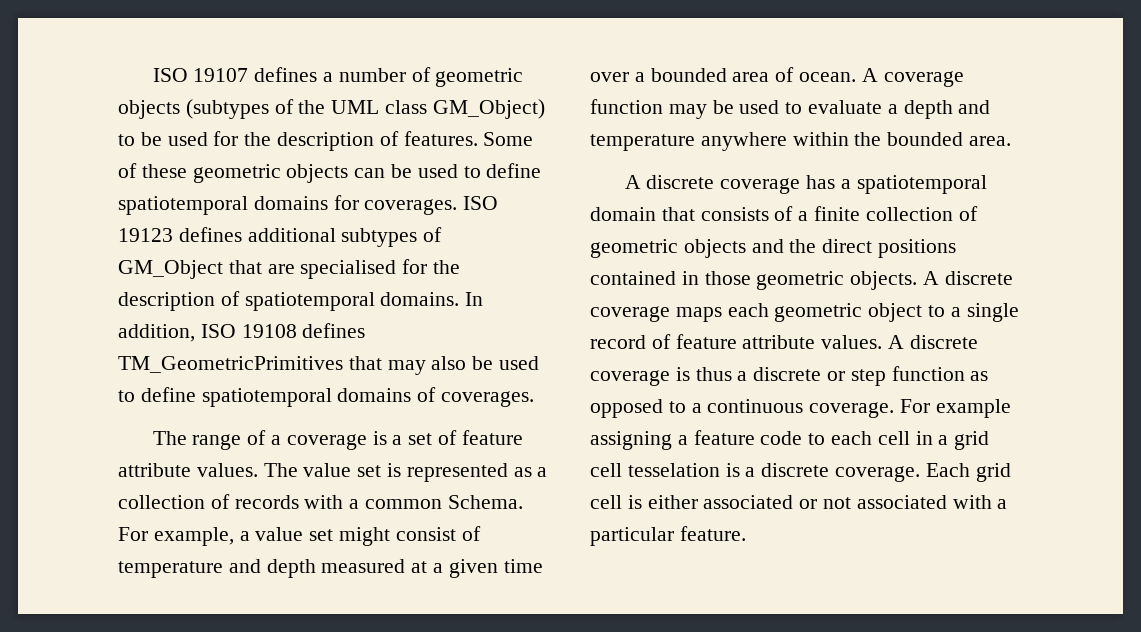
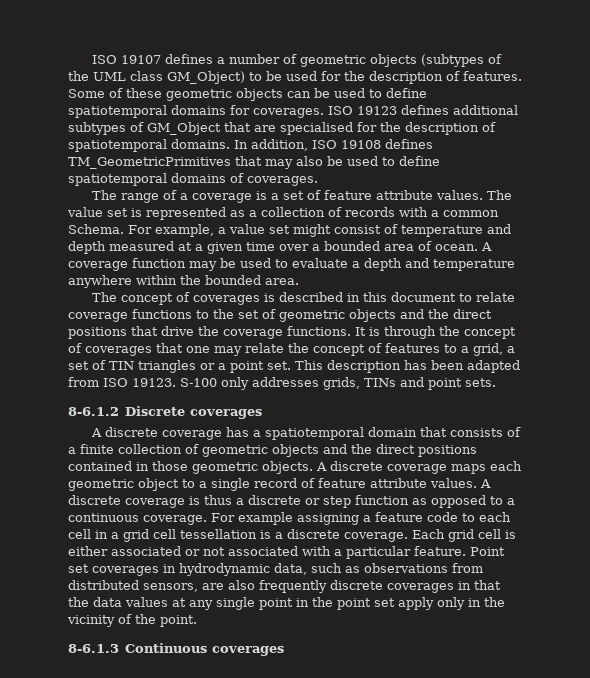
(1012, 141) none -> [91,292,515,305] [68,309,492,322] [68,326,516,339] [68,343,515,356] [68,360,520,373] [68,377,496,390] [68,406,263,419] // The concept of coverages is described in this document to relate coverage functions to the set of geometric objects and the direct positions that drive the coverage functions. It is through the concept of coverages that one may relate the concept of features to a grid, a set of TIN triangles or a point set. This description has been adapted from ISO 19123. S-100 only addresses grids, TINs and point sets. // 8-6.1.2 Discrete coverages
[627,463,720,477] tesselation -> [180,529,257,539] tessellation
(746, 533) none -> [470,547,505,556] [68,563,483,576] [68,580,501,593] [68,597,505,610] [67,614,197,627] [68,643,285,656] Point set coverages in hydrodynamic data, such as observations from distributed sensors, are also frequently discrete coverages in that the data values at any single point in the point set apply only in the vicinity of the point. // 8-6.1.3 Continuous coverages

